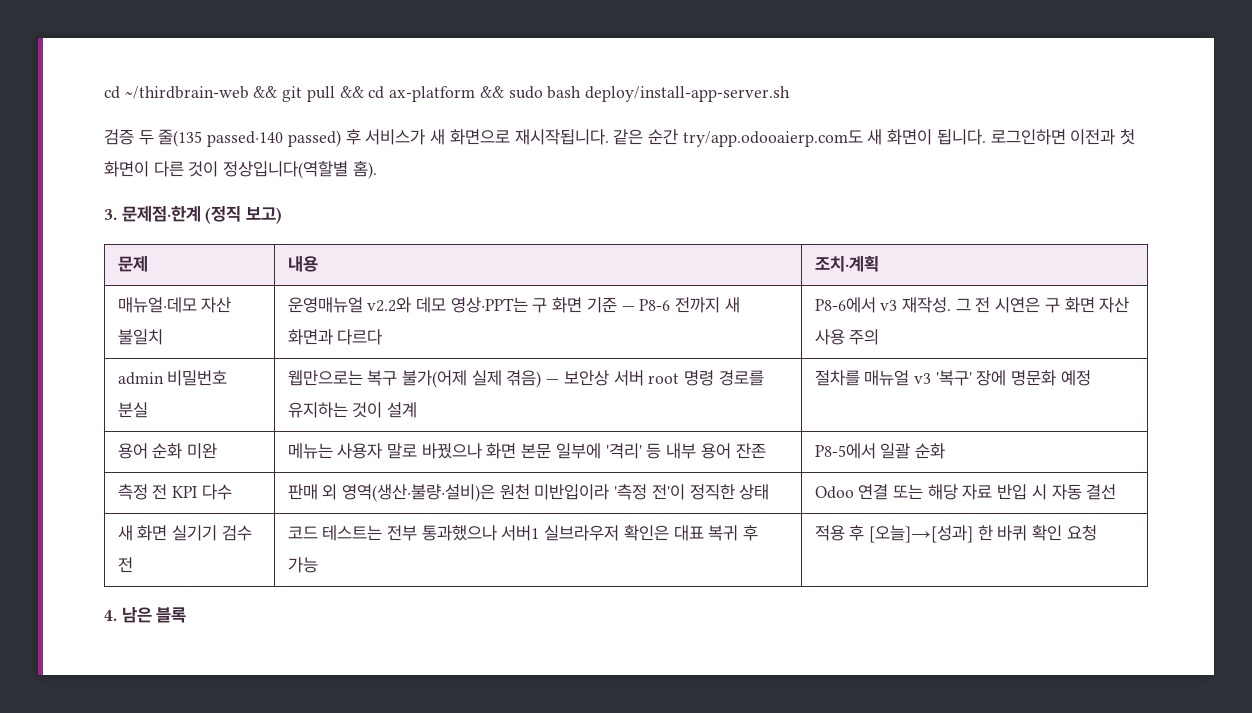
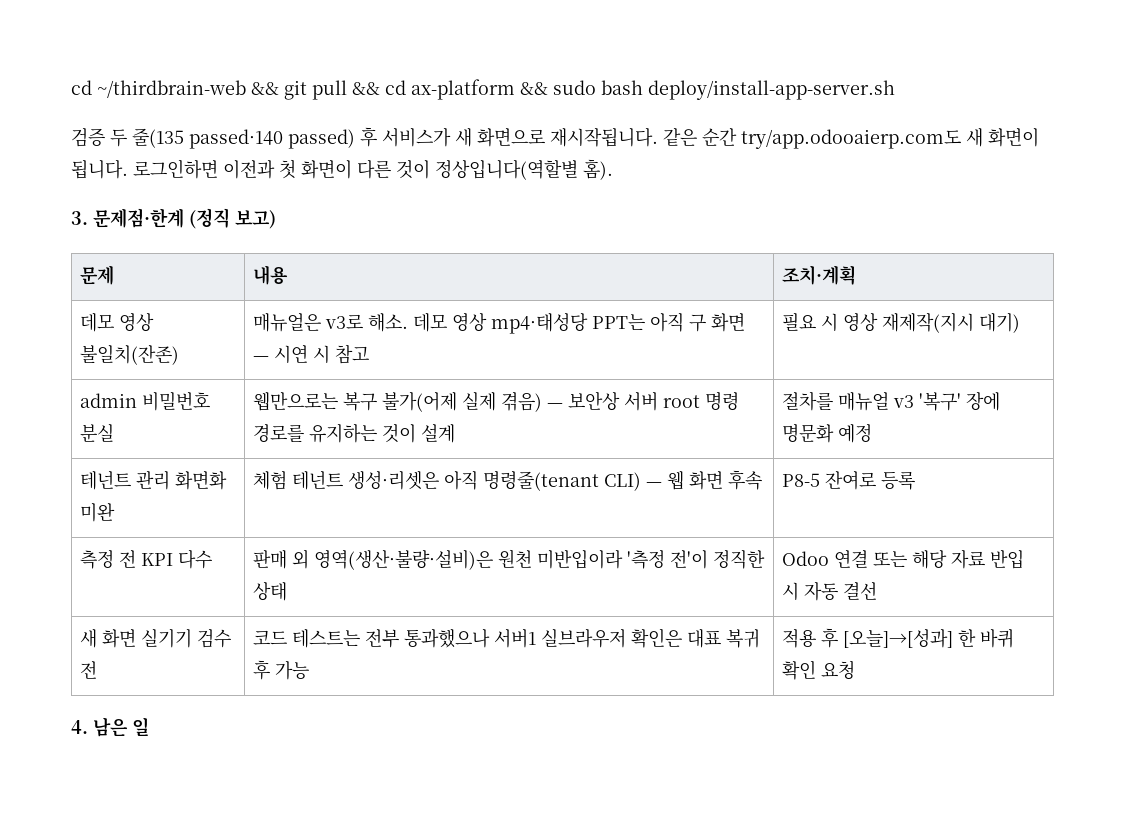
[117,297,232,313] [117,329,163,345] [287,297,740,313] [287,329,383,345] [814,297,1130,313] [814,329,880,345] 매뉴얼·데모 자산 불일치 | 운영매뉴얼 v2.2와 데모 영상·PPT는 구 화면 기준 — P8-6 전까지 새 화면과 다르다 | P8-6에서 v3 재작성. 그 전 시연은 구 화면 자산 사용 주의 -> [79,313,154,332] [79,345,179,365] [252,313,745,334] [252,344,369,364] [781,312,1020,333] 데모 영상 불일치(잔존) | 매뉴얼은 v3로 해소. 데모 영상 mp4·태성당 PPT는 아직 구 화면 — 시연 시 참고 | 필요 시 영상 재제작(지시 대기)
[117,443,217,459] [287,443,766,459] [814,443,945,459] 용어 순화 미완 | 메뉴는 사용자 말로 바꿨으나 화면 본문 일부에 '격리' 등 내부 용어 잔존 | P8-5에서 일괄 순화 -> [79,471,227,490] [79,503,115,522] [252,470,762,491] [781,471,915,490] 테넌트 관리 화면화 미완 | 체험 테넌트 생성·리셋은 아직 명령줄(tenant CLI) — 웹 화면 후속 | P8-5 잔여로 등록
[156,607,187,623] 블록 -> [132,717,149,736] 일

